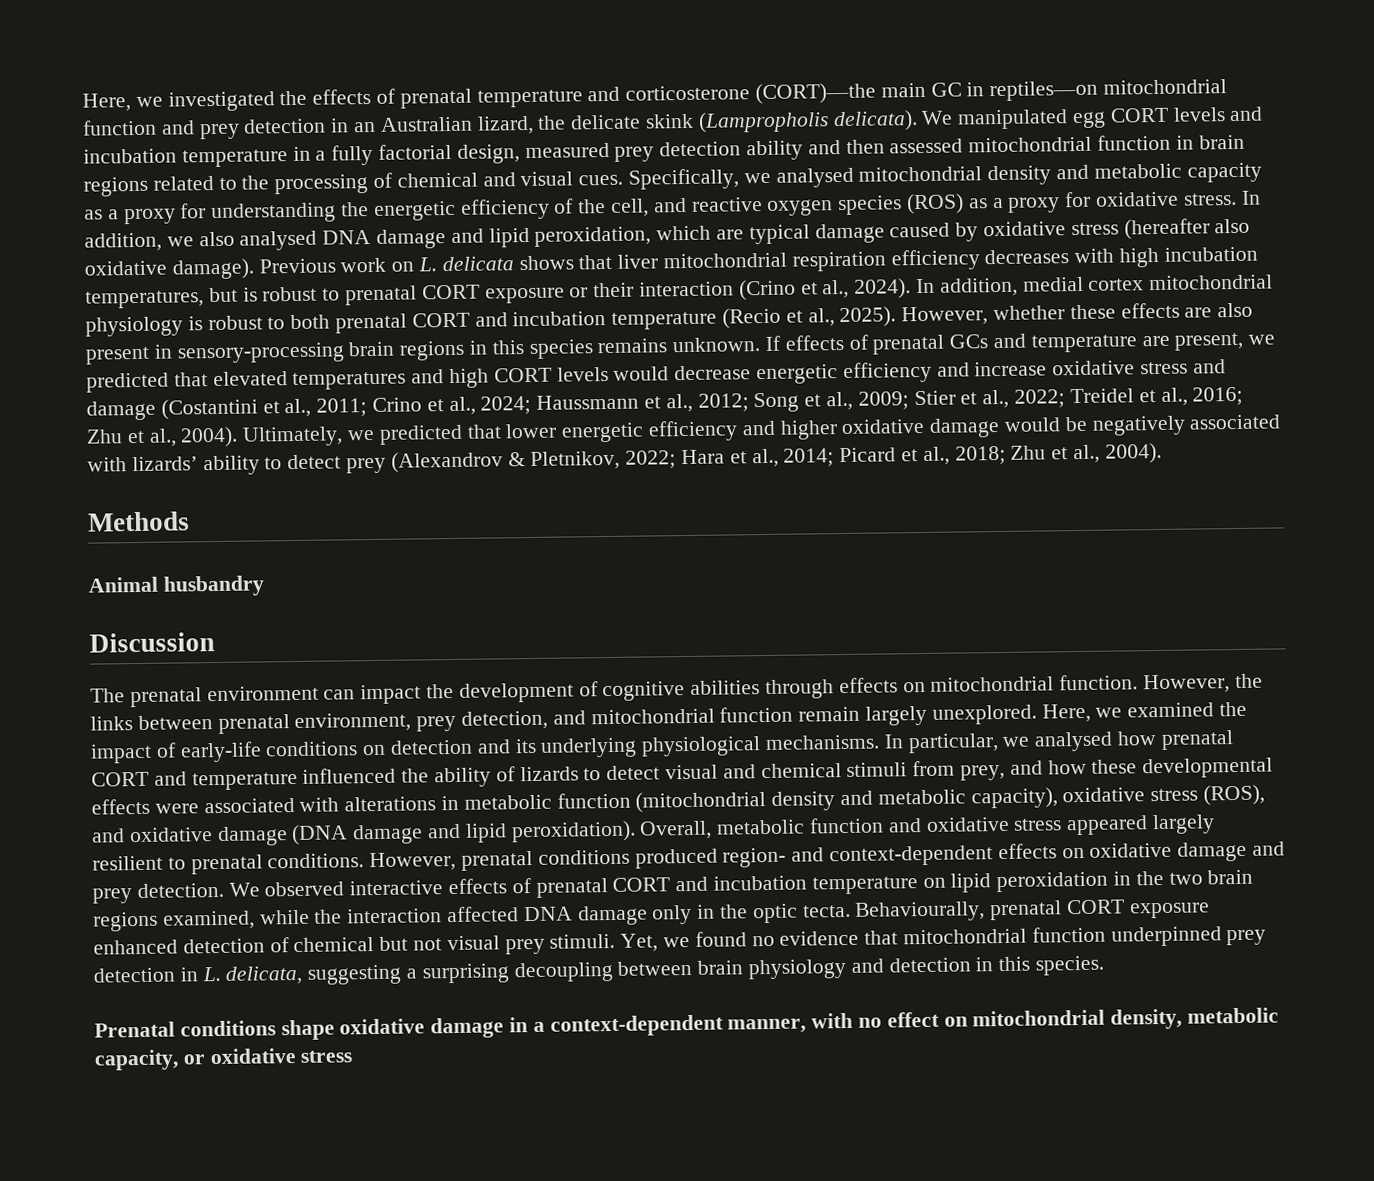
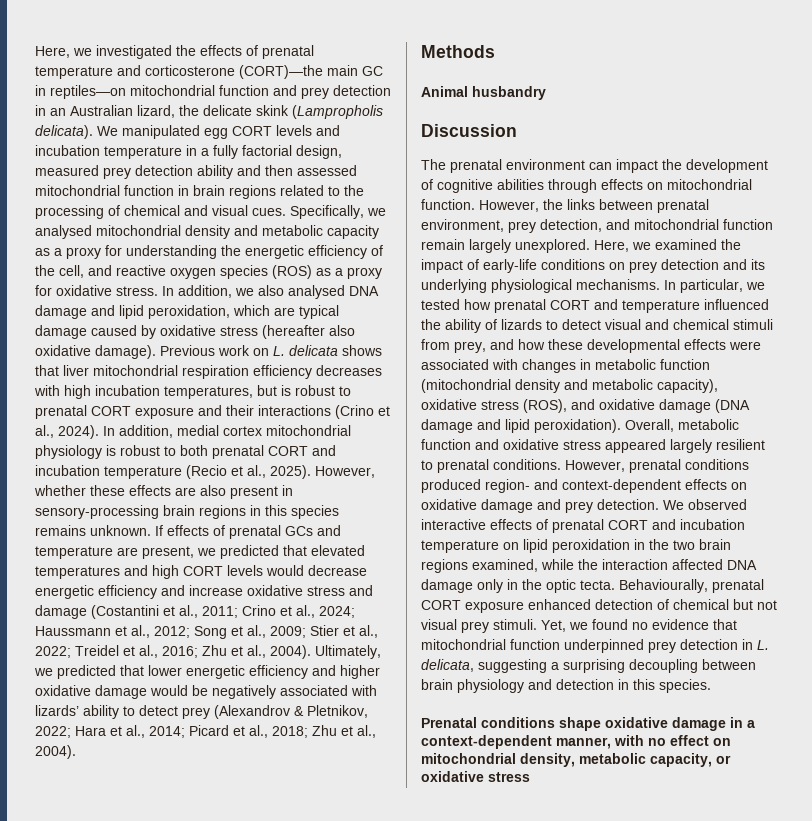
[569,281,735,298] or their interaction -> [198,405,331,416] and their interactions
(387, 750) none -> [629,261,657,273] prey
[1034,731,1114,752] analysed -> [421,299,460,310] tested
[344,796,437,812] alterations -> [522,359,576,373] changes

